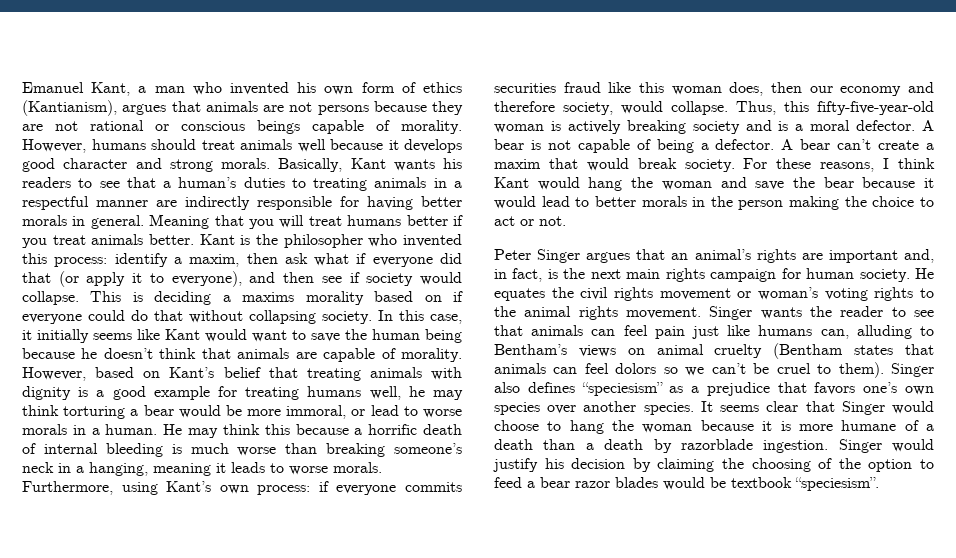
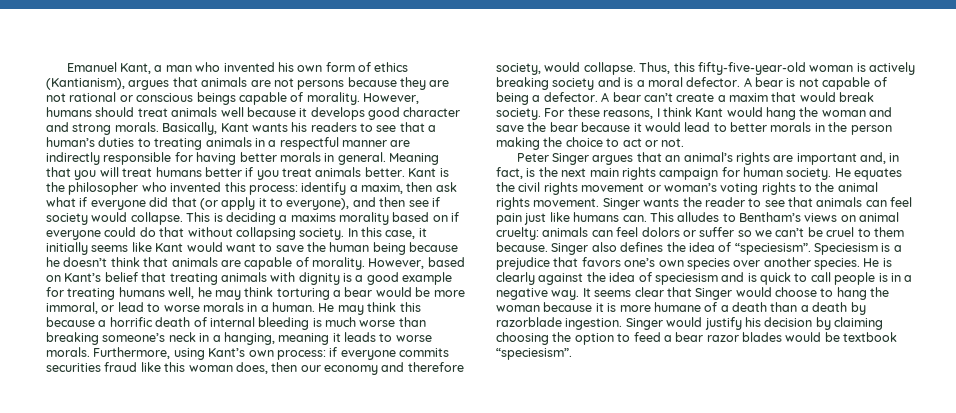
[820,325,912,339] can, alluding -> [622,212,720,222] can. This alludes
[714,343,934,359] cruelty (Bentham states that -> [496,227,539,240] cruelty:
(657, 368) none -> [682,227,735,237] or suffer
[838,362,884,378] them). -> [873,227,904,237] [496,242,548,252] them because.
[581,382,684,396] “speciesism” as -> [666,242,891,255] the idea of “speciesism”. Speciesism is
(694, 408) none -> [863,258,892,267] [496,272,913,285] [496,288,580,300] He is clearly against the idea of speciesism and is quick to call people is in a negative way.
[722,458,833,472] the choosing of -> [496,332,549,345] choosing

